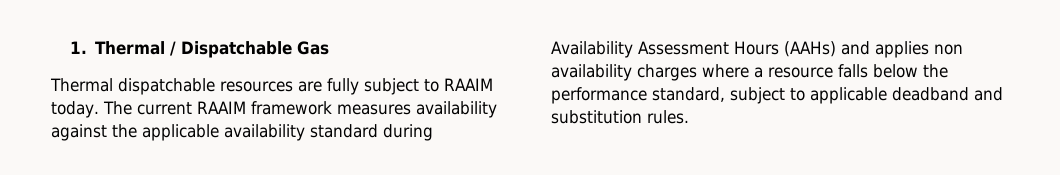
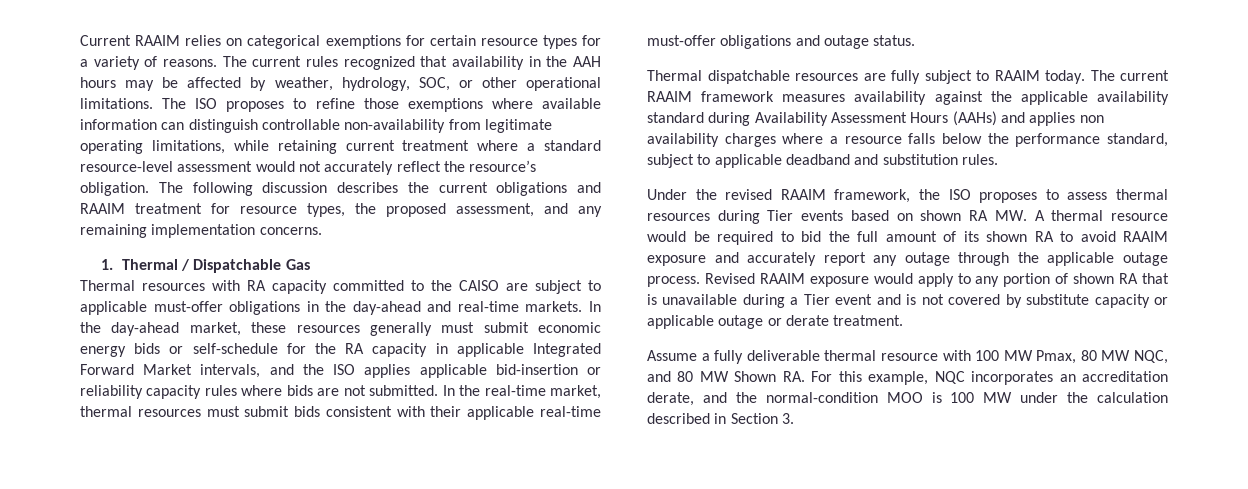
(69, 47) none -> [80,35,602,49] [80,56,602,70] [80,77,601,91] [80,98,601,112] [80,119,552,133] [80,140,601,154] [80,160,537,175] [80,182,601,196] [80,203,602,217] [80,224,322,238] Current RAAIM relies on categorical exemptions for certain resource types for a variety of reasons. The current rules recognized that availability in the AAH hours may be affected by weather, hydrology, SOC, or other operational limitations. The ISO proposes to refine those exemptions where available information can distinguish controllable non-availability from legitimate operating limitations, while retaining current treatment where a standard resource-level assessment would not accurately reflect the resource’s obligation. The following discussion describes the current obligations and RAAIM treatment for resource types, the proposed assessment, and any remaining implementation concerns. //
(330, 48) none -> [80,280,601,294] [80,301,601,315] [80,322,601,336] [80,343,601,357] [80,364,601,378] [80,385,601,399] [80,406,601,420] [647,35,916,49] // Thermal resources with RA capacity committed to the CAISO are subject to applicable must-offer obligations in the day-ahead and real-time markets. In the day-ahead market, these resources generally must submit economic energy bids or self-schedule for the RA capacity in applicable Integrated Forward Market intervals, and the ISO applies applicable bid-insertion or reliability capacity rules where bids are not submitted. In the real-time market, thermal resources must submit bids consistent with their applicable real-time must-offer obligations and outage status.
(689, 117) none -> [647,189,1168,203] [647,210,1168,224] [647,231,1168,245] [647,252,1168,266] [647,273,1169,287] [647,294,1168,308] [647,315,904,329] [647,350,1168,364] [647,371,1168,385] [647,392,1168,406] [647,413,794,424] // Under the revised RAAIM framework, the ISO proposes to assess thermal resources during Tier events based on shown RA MW. A thermal resource would be required to bid the full amount of its shown RA to avoid RAAIM exposure and accurately report any outage through the applicable outage process. Revised RAAIM exposure would apply to any portion of shown RA that is unavailable during a Tier event and is not covered by substitute capacity or applicable outage or derate treatment. // Assume a fully deliverable thermal resource with 100 MW Pmax, 80 MW NQC, and 80 MW Shown RA. For this example, NQC incorporates an accreditation derate, and the normal-condition MOO is 100 MW under the calculation described in Section 3.

